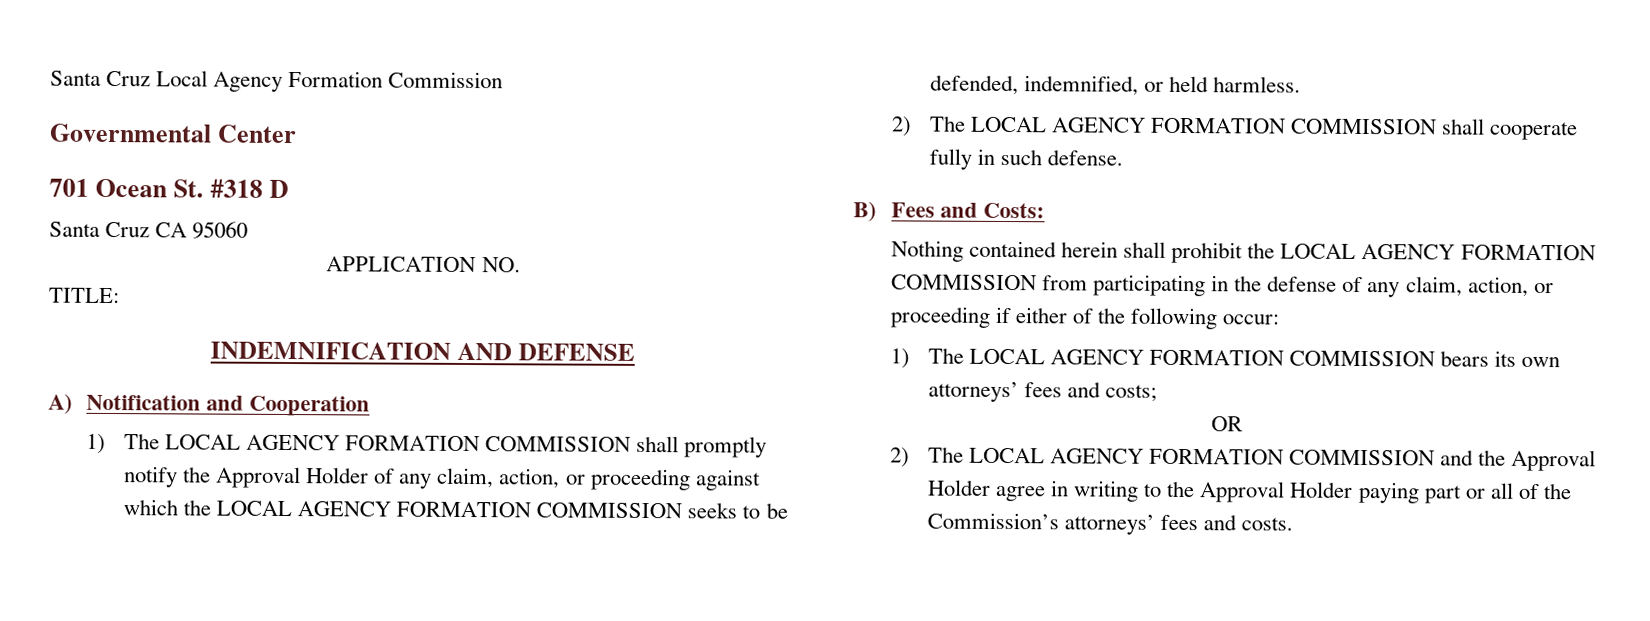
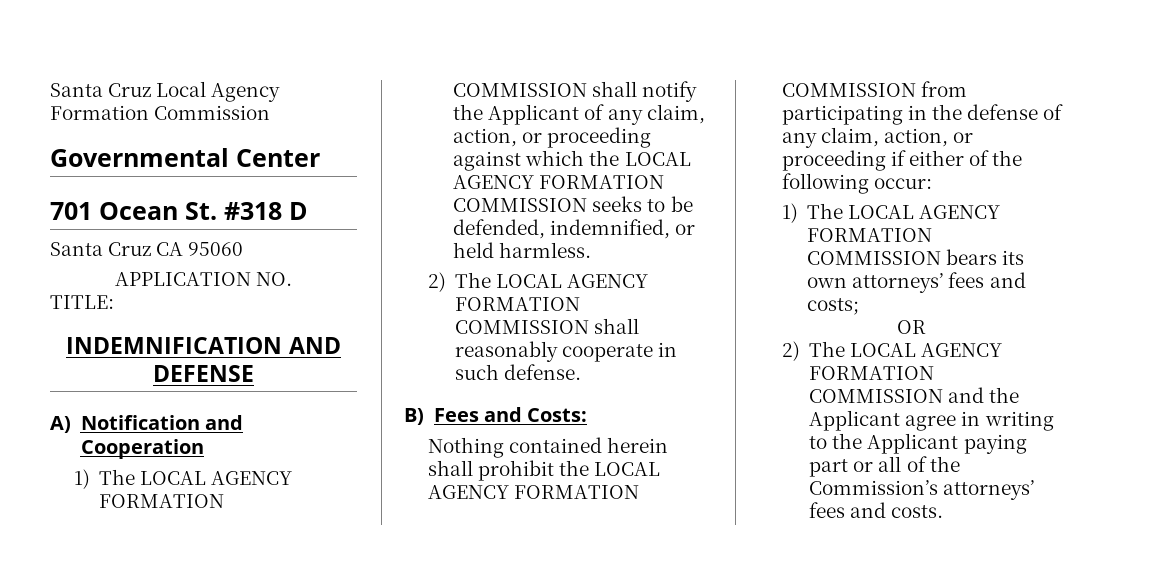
[684,436,768,458] promptly -> (638, 89) none
[216,466,370,489] Approval Holder -> [488,104,580,125] Applicant
[1489,121,1579,141] [928,148,972,170] cooperate fully -> [455,341,654,362] reasonably cooperate
[1511,449,1597,472] [926,479,991,496] Approval Holder -> [809,410,901,431] Applicant
[1199,481,1354,503] Approval Holder -> [867,433,959,454] Applicant

